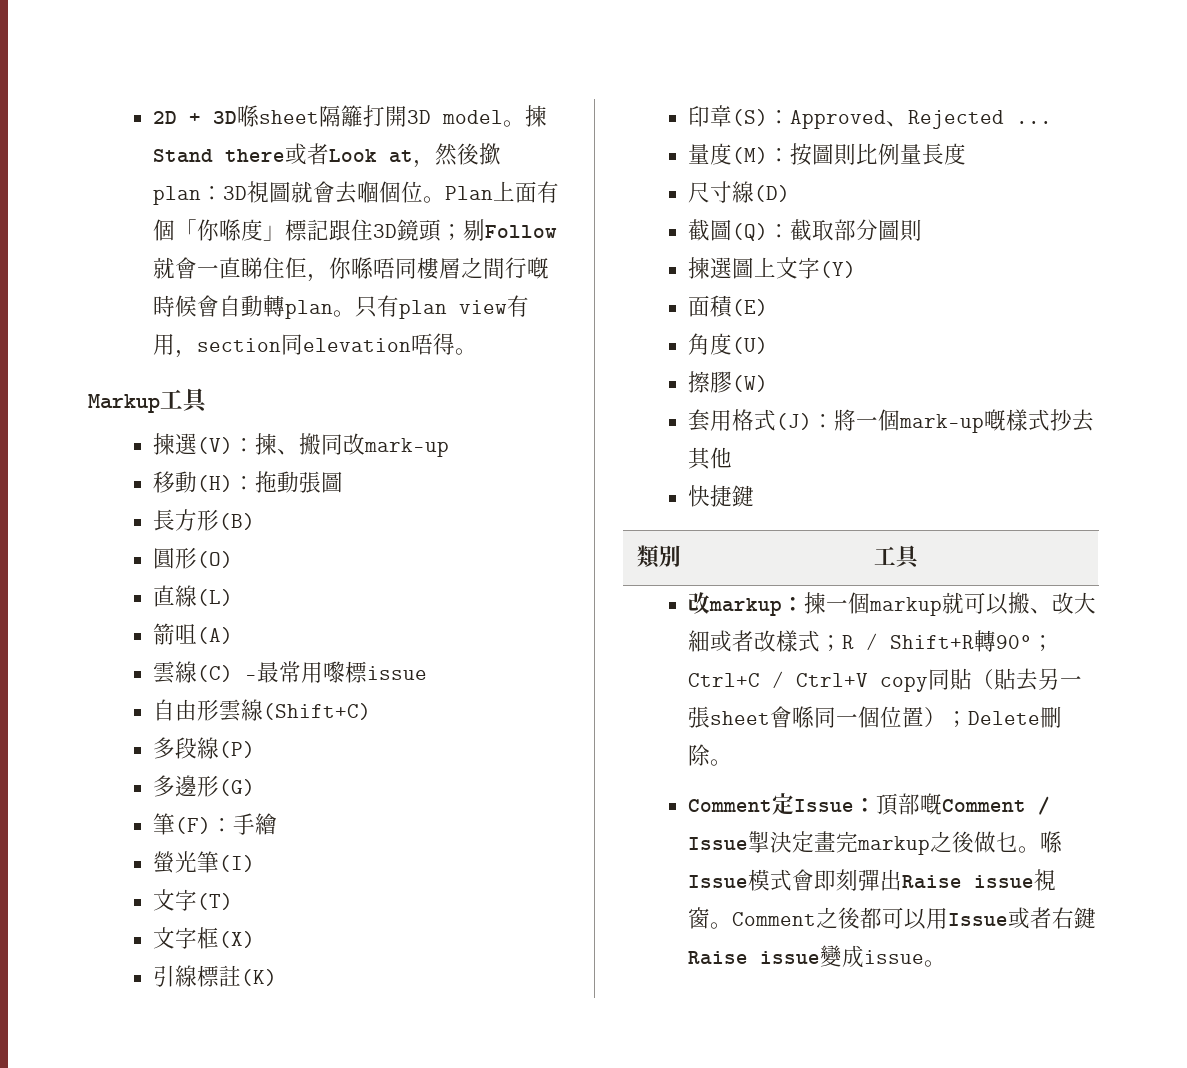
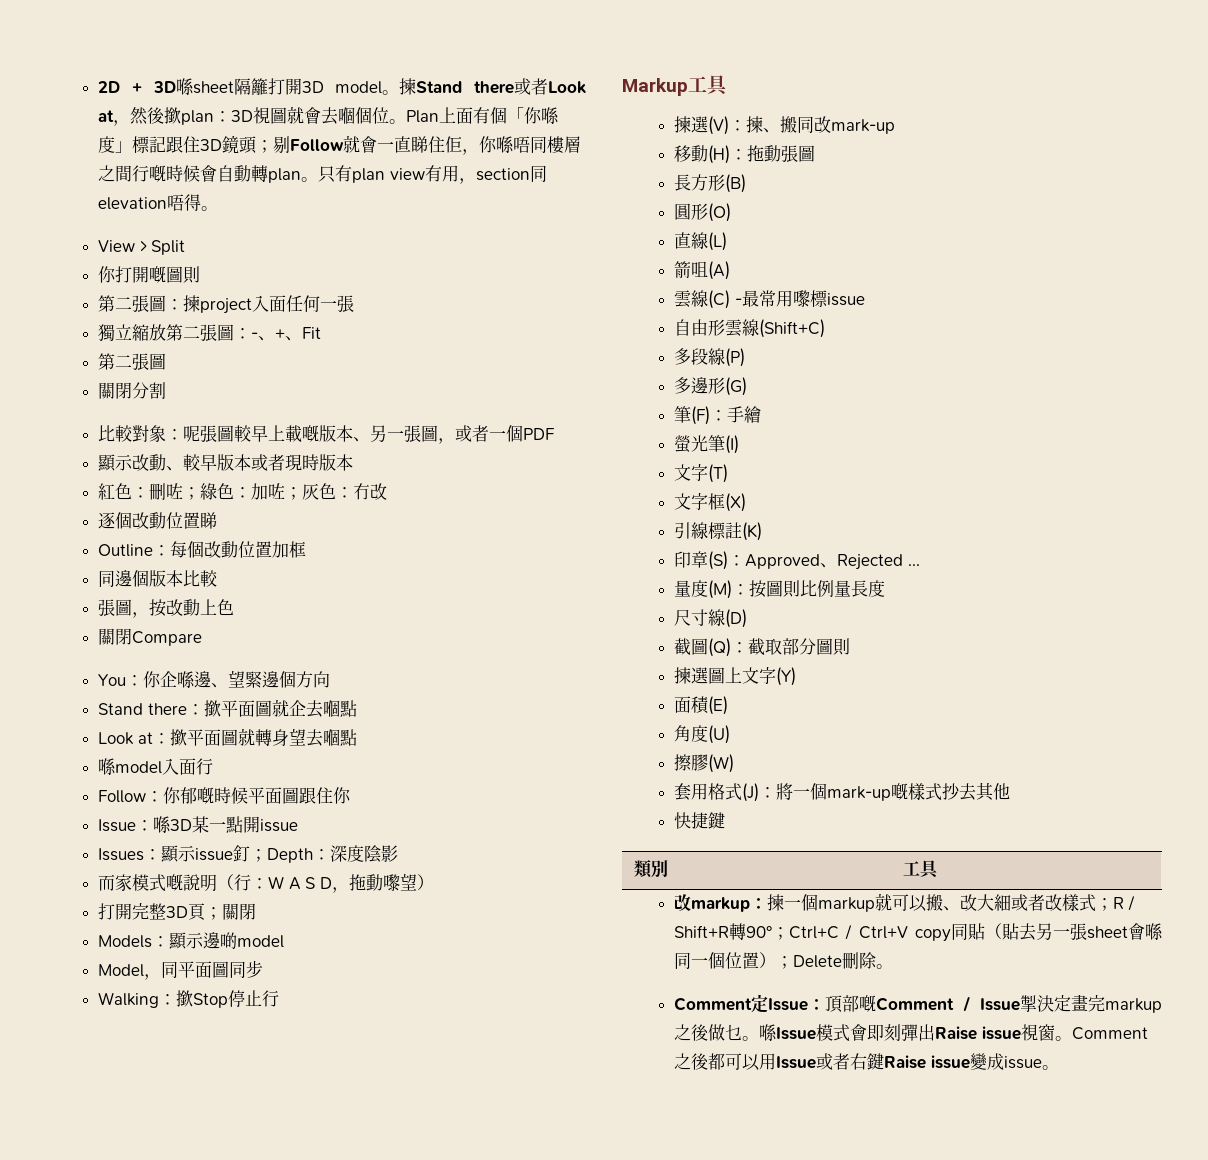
(478, 351) none -> [98,240,186,255] [98,266,201,284] [98,295,355,314] [98,324,322,342] [98,353,167,371] [98,382,167,399] [98,425,555,444] [97,454,354,472] [98,483,388,500] [98,512,218,529] [98,541,307,558] [98,570,219,587] [98,599,235,618] [98,628,203,646] [98,670,331,688] [98,699,357,718] [98,728,357,747] [98,758,214,775] [98,787,352,804] [98,816,299,833] [98,845,399,863] [98,873,434,893] [98,903,257,921] [98,932,285,950] [98,960,264,980] [98,990,280,1008] // View > Split // 你打開嘅圖則 // 第二張圖：揀project入面任何一張 // 獨立縮放第二張圖：-、+、Fit // 第二張圖 // 關閉分割 // 比較對象：呢張圖較早上載嘅版本、另一張圖，或者一個PDF // 顯示改動、較早版本或者現時版本 // 紅色：刪咗；綠色：加咗；灰色：冇改 // 逐個改動位置睇 // Outline：每個改動位置加框 // 同邊個版本比較 // 張圖，按改動上色 // 關閉Compare // You：你企喺邊、望緊邊個方向 // Stand there：撳平面圖就企去嗰點 // Look at：撳平面圖就轉身望去嗰點 // 喺model入面行 // Follow：你郁嘅時候平面圖跟住你 // Issue：喺3D某一點開issue // Issues：顯示issue釘；Depth：深度陰影 // 而家模式嘅說明（行：W A S D，拖動嚟望） // 打開完整3D頁；關閉 // Models：顯示邊啲model // Model，同平面圖同步 // Walking：撳Stop停止行

